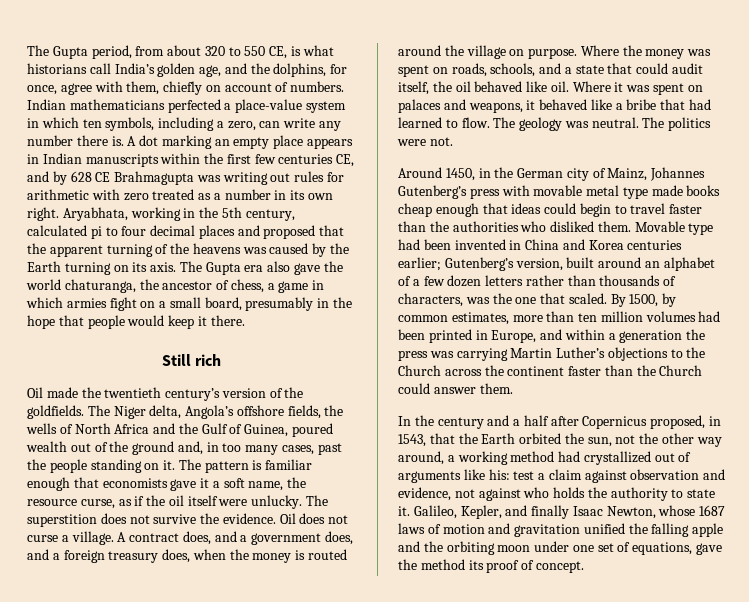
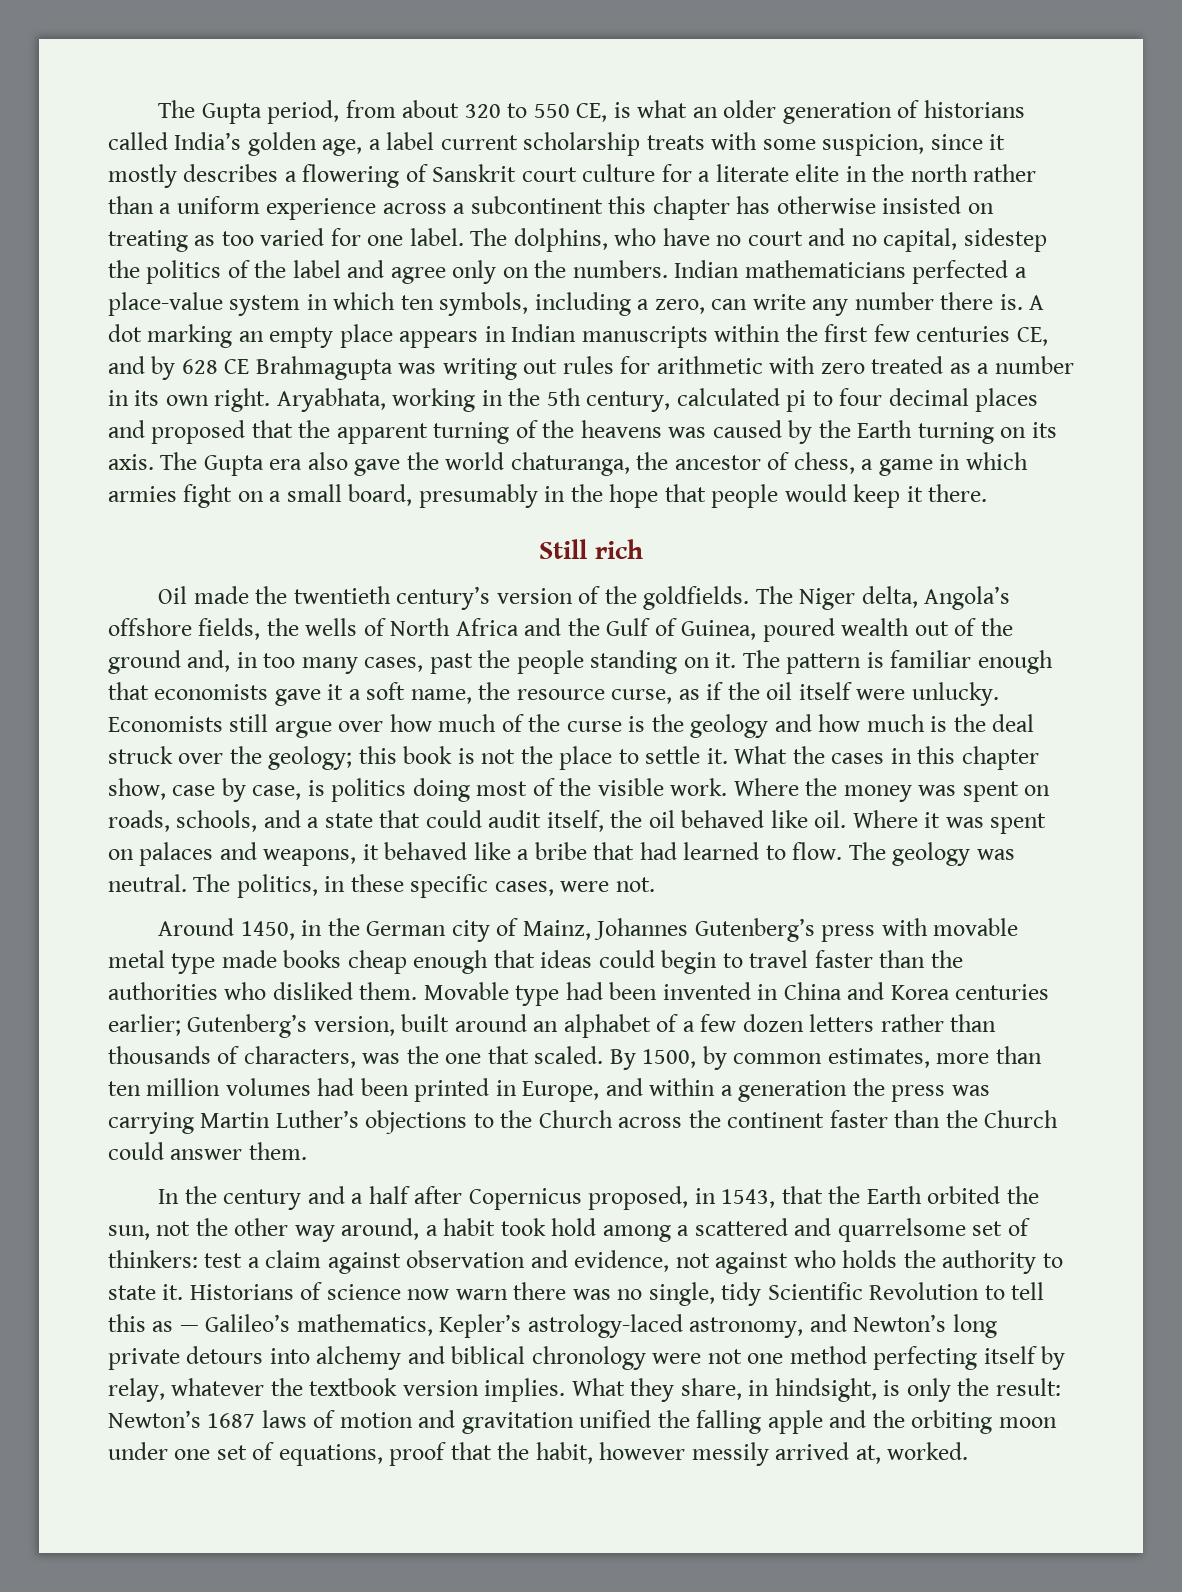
[27,63,348,77] [27,81,289,95] historians call India’s golden age, and the dolphins, for once, agree with them, chiefly on account of -> [692,100,1025,124] [108,132,1006,156] [108,164,1037,188] [108,196,994,220] [108,228,1047,252] [108,260,567,284] an older generation of historians called India’s golden age, a label current scholarship treats with some suspicion, since it mostly describes a flowering of Sanskrit court culture for a literate elite in the north rather than a uniform experience across a subcontinent this chapter has otherwise insisted on treating as too varied for one label. The dolphins, who have no court and no capital, sidestep the politics of the label and agree only on the
[306,495,329,506] [27,513,349,527] [27,531,354,545] [27,549,348,563] [398,45,578,59] The superstition does not survive the evidence. Oil does not curse a village. A contract does, and a government does, and a foreign treasury does, when the money is routed around the village on purpose. -> [108,714,1035,738] [108,746,1039,770] [108,778,728,802] Economists still argue over how much of the curse is the geology and how much is the deal struck over the geology; this book is not the place to settle it. What the cases in this chapter show, case by case, is politics doing most of the visible work.
[668,117,712,131] politics -> [236,874,554,898] politics, in these specific cases,
[457,451,692,465] [398,469,510,483] working method had crystallized out of arguments like his: -> [443,1218,1030,1242] [108,1250,198,1268] habit took hold among a scattered and quarrelsome set of thinkers:
[413,505,696,519] Galileo, Kepler, and finally Isaac Newton, whose -> [189,1282,1045,1306] [108,1314,997,1338] [108,1346,1066,1370] [108,1378,1061,1402] [108,1410,201,1428] Historians of science now warn there was no single, tidy Scientific Revolution to tell this as — Galileo’s mathematics, Kepler’s astrology-laced astronomy, and Newton’s long private detours into alchemy and biblical chronology were not one method perfecting itself by relay, whatever the textbook version implies. What they share, in hindsight, is only the result: Newton’s
[696,543,723,555] [398,559,584,573] gave the method its proof of concept. -> [389,1442,969,1466] proof that the habit, however messily arrived at, worked.

